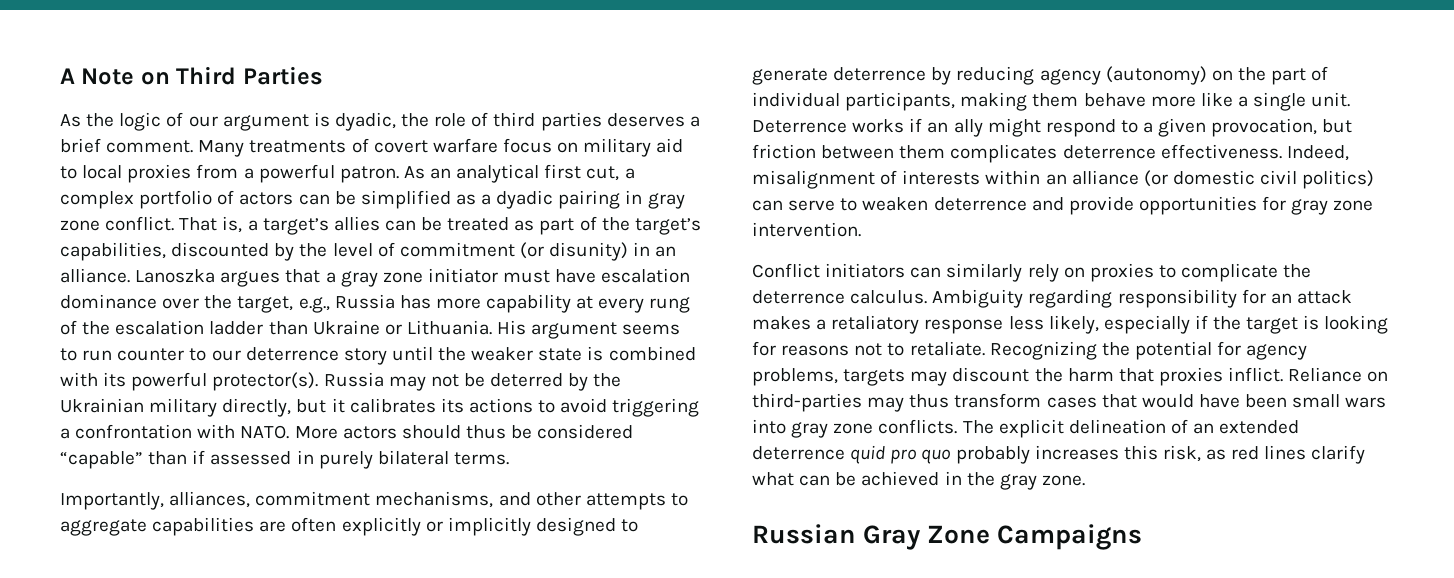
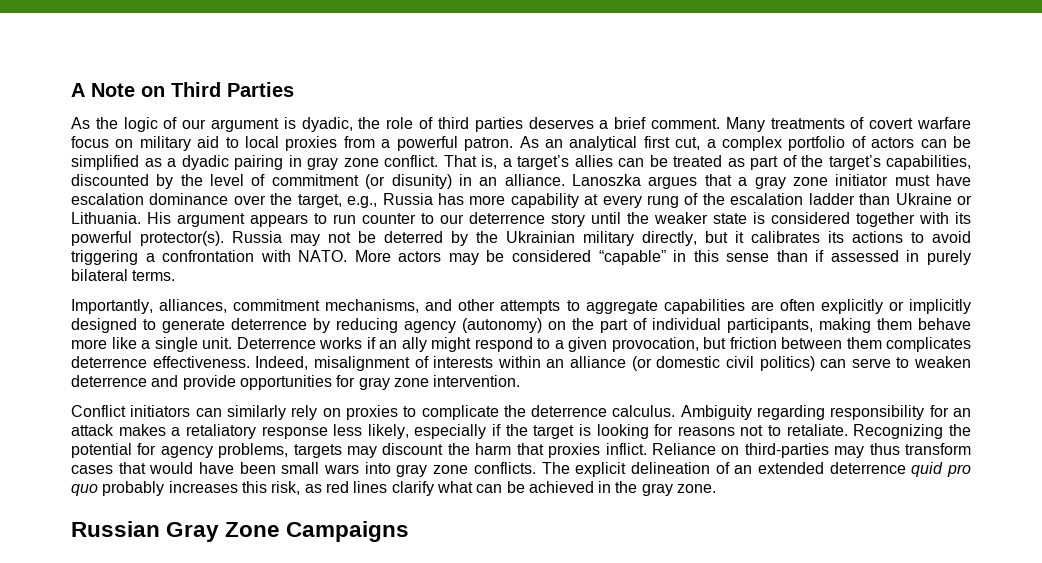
[622,324,681,335] seems -> [250,214,308,227] appears
[608,346,696,361] combined -> [771,212,915,227] considered together
[401,425,506,439] should thus -> [448,253,479,265] may
(143, 460) none -> [673,250,770,262] in this sense

